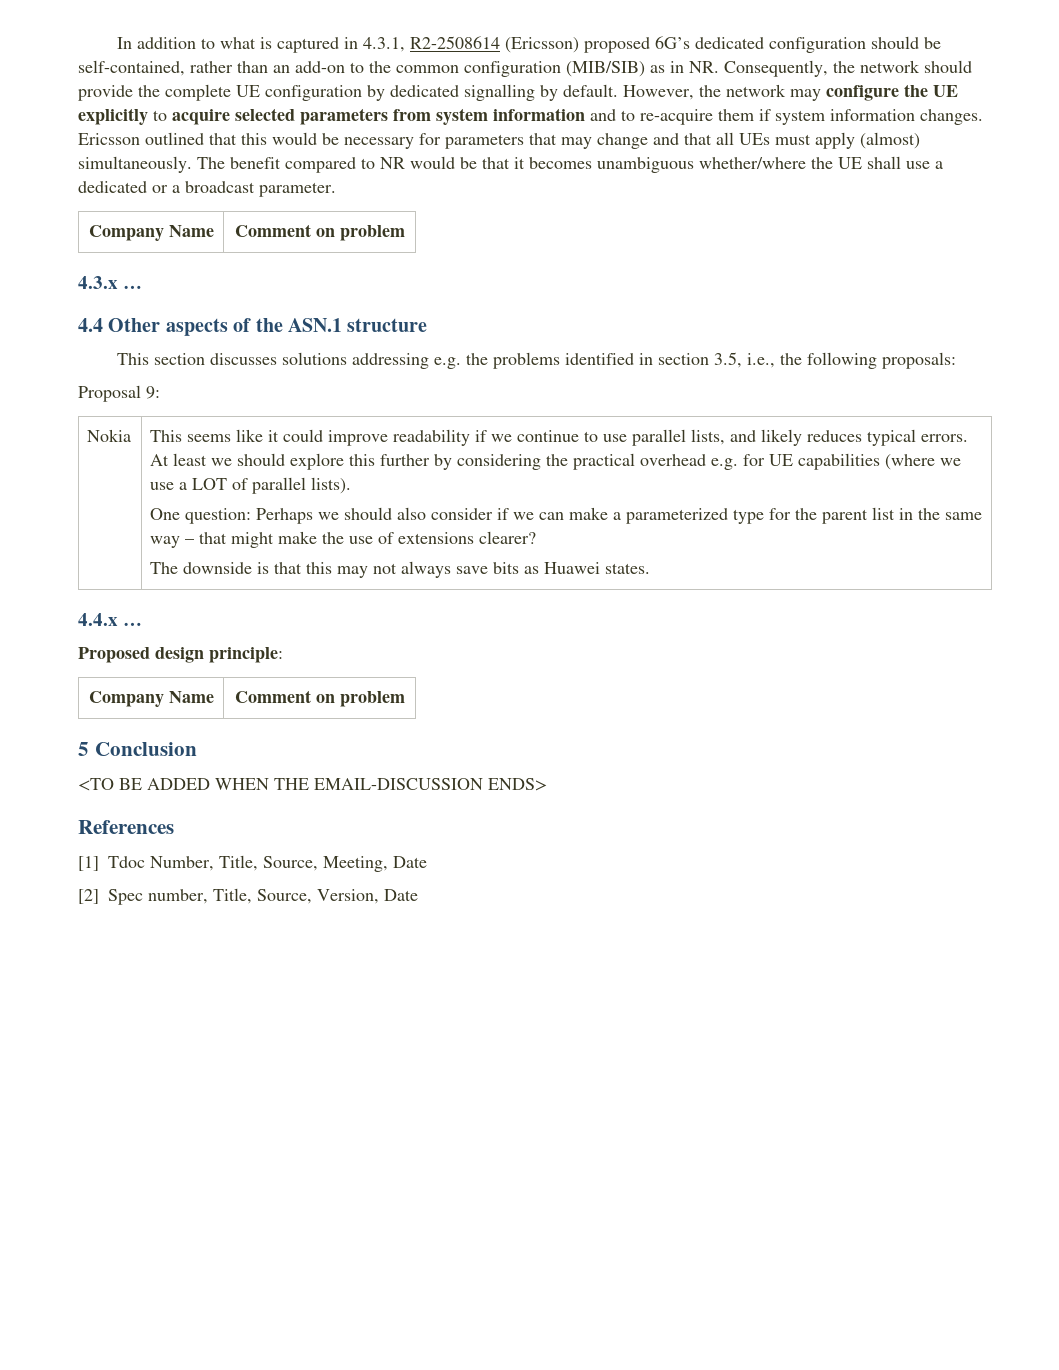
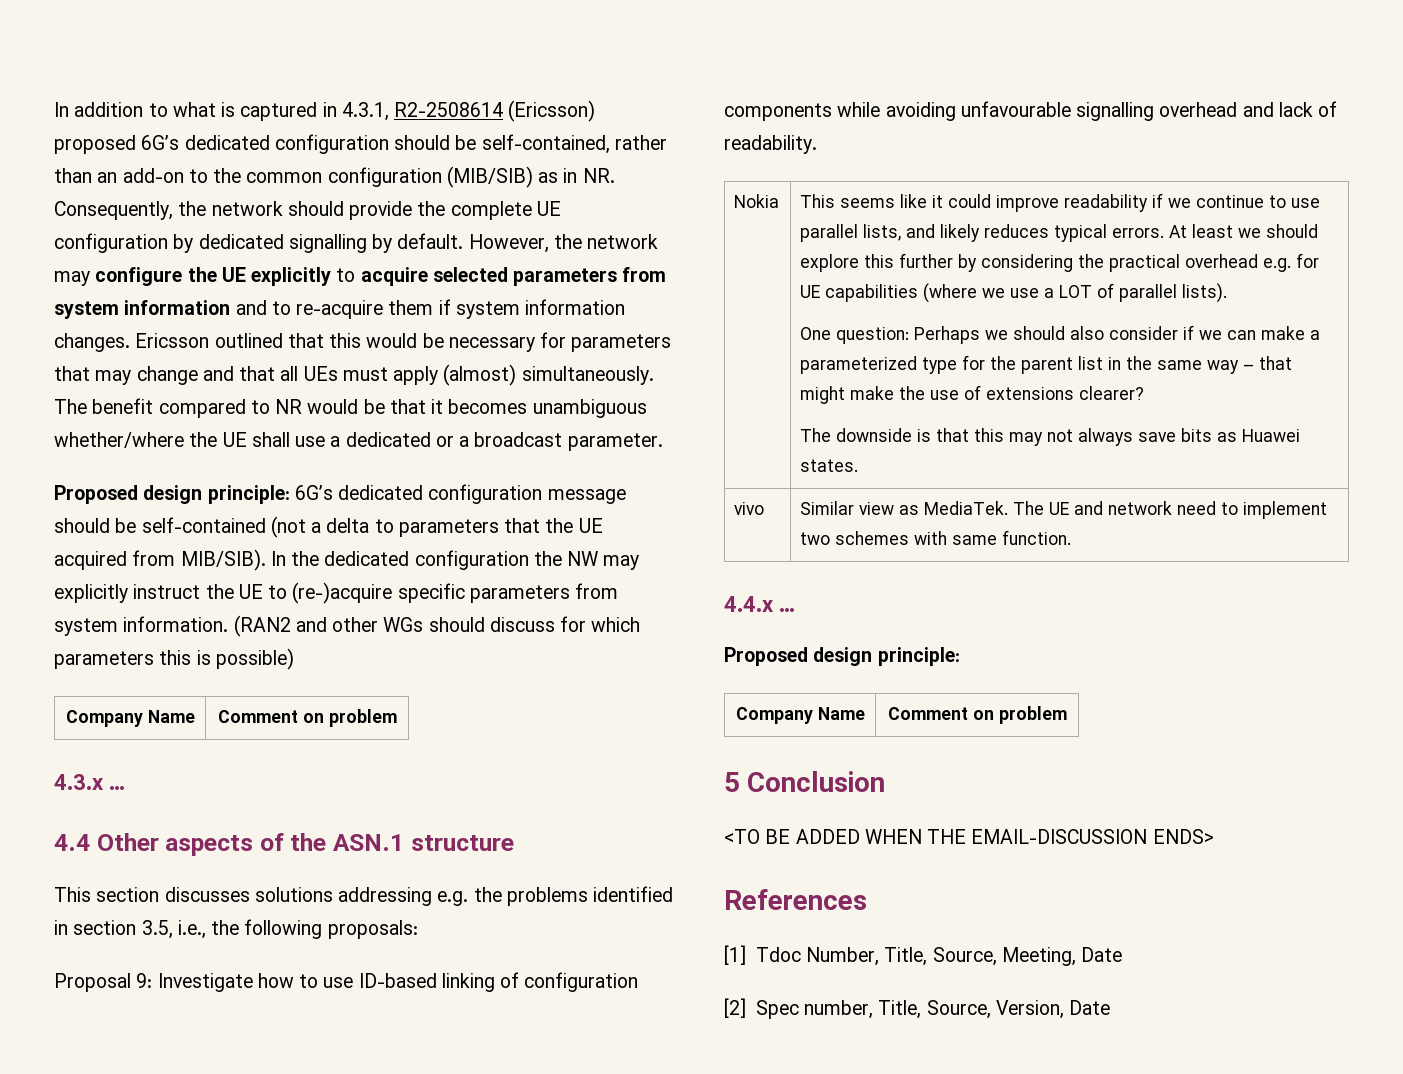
(336, 189) none -> [54,484,626,504] [54,516,603,538] [54,549,640,571] [54,582,619,604] [54,615,641,637] [54,648,294,670] // Proposed design principle: 6G’s dedicated configuration message should be self-contained (not a delta to parameters that the UE acquired from MIB/SIB). In the dedicated configuration the NW may explicitly instruct the UE to (re-)acquire specific parameters from system information. (RAN2 and other WGs should discuss for which parameters this is possible)
(160, 392) none -> [157,972,639,992] [724,101,1338,121] [724,135,817,154] Investigate how to use ID-based linking of configuration components while avoiding unfavourable signalling overhead and lack of readability.
(651, 568) none -> [734,502,765,515] [800,501,1328,519] [800,530,1072,545] // vivo | Similar view as MediaTek. The UE and network need to implement two schemes with same function.

